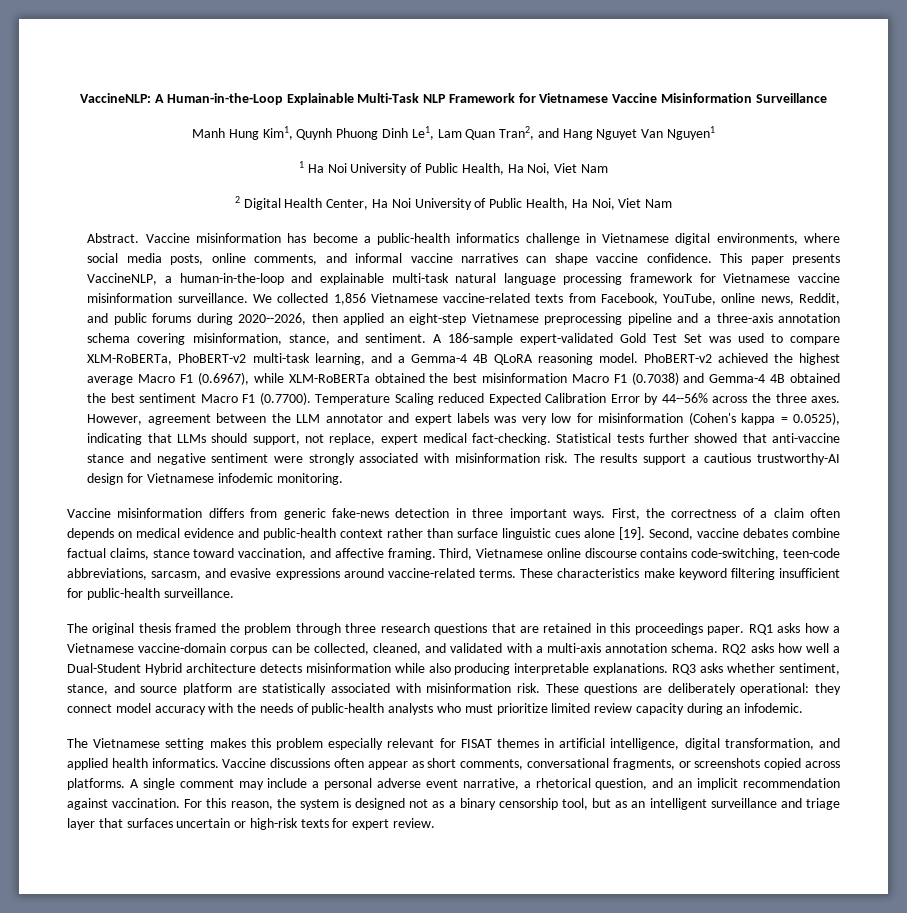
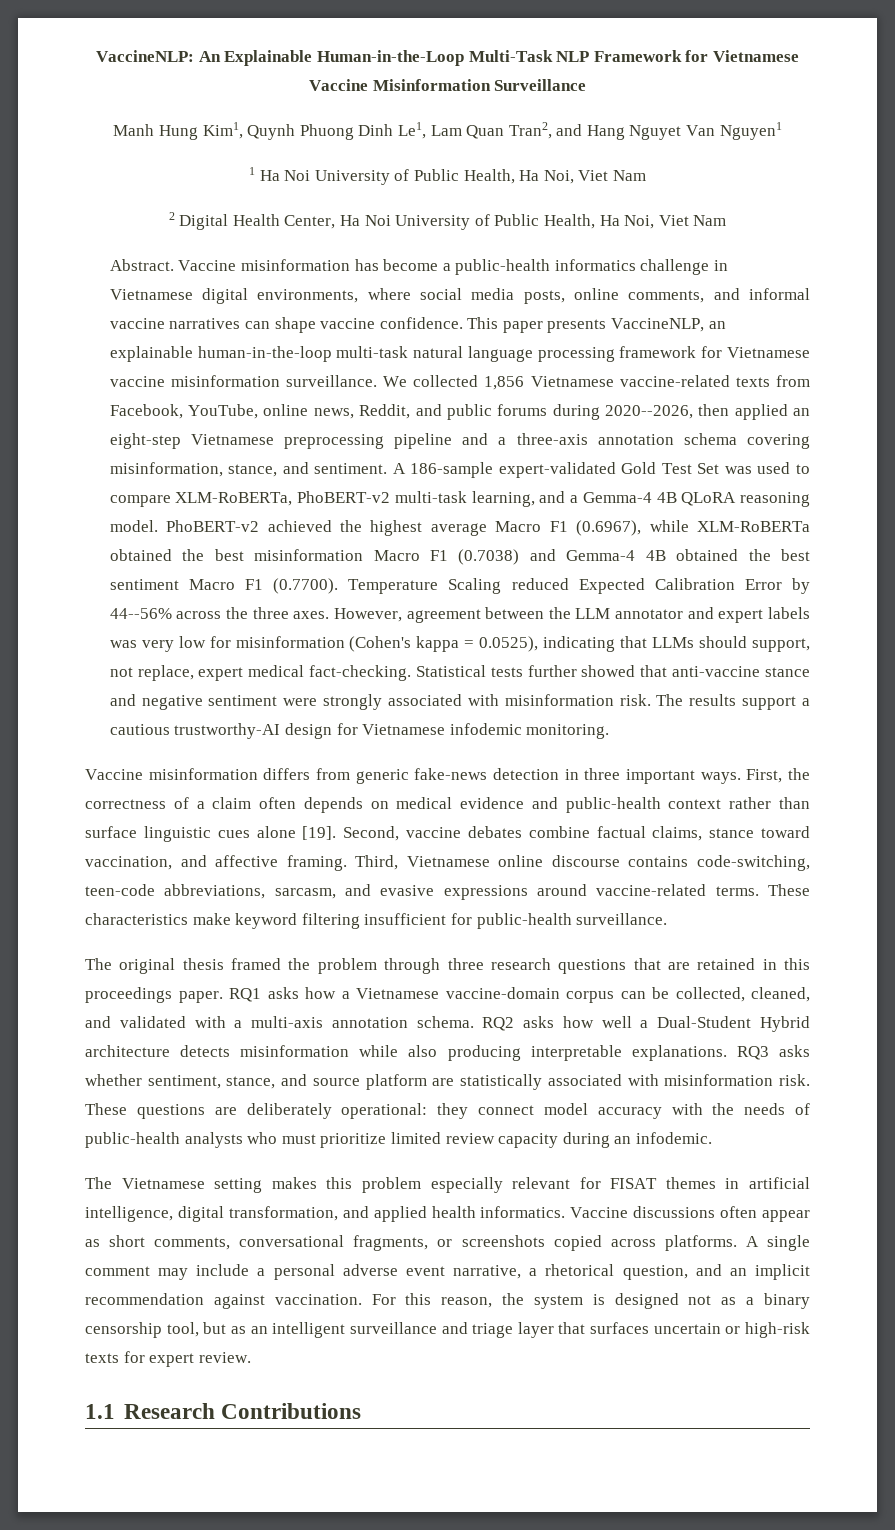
[154,93,354,105] A Human-in-the-Loop Explainable -> [198,50,464,66] An Explainable Human-in-the-Loop
[165,273,384,285] a human-in-the-loop and explainable -> [708,321,726,329] [109,346,332,362] an explainable human-in-the-loop
(436, 823) none -> [85,1403,361,1419] // 1.1 Research Contributions

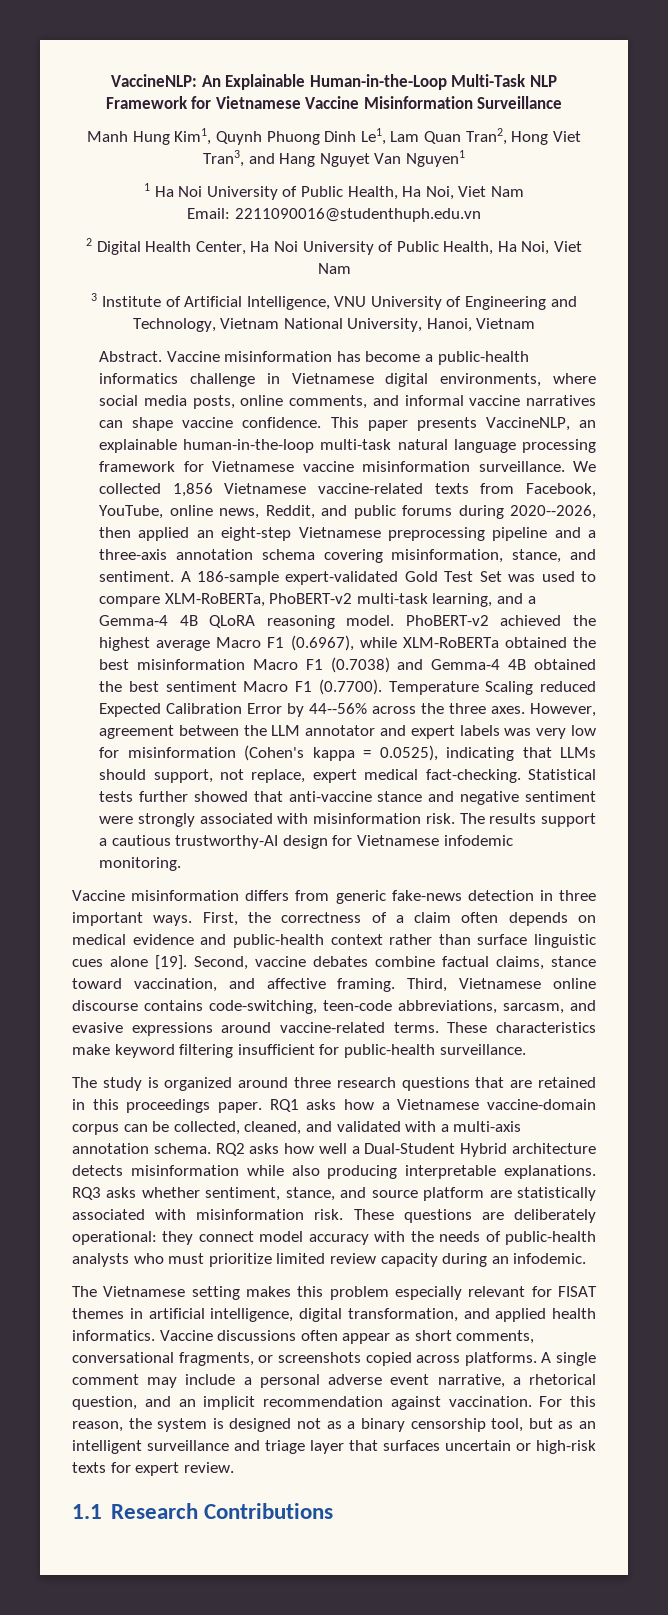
(552, 130) none -> [511,131,581,145] [203,150,245,167] Hong Viet Tran3,
(646, 175) none -> [187,208,481,222] // Email: 2211090016@studenthuph.edu.vn
(727, 220) none -> [91,293,577,310] [132,318,536,332] // 3 Institute of Artificial Intelligence, VNU University of Engineering and Technology, Vietnam National University, Hanoi, Vietnam
[119,958,441,974] original thesis framed the problem through -> [102,1077,289,1091] study is organized around

